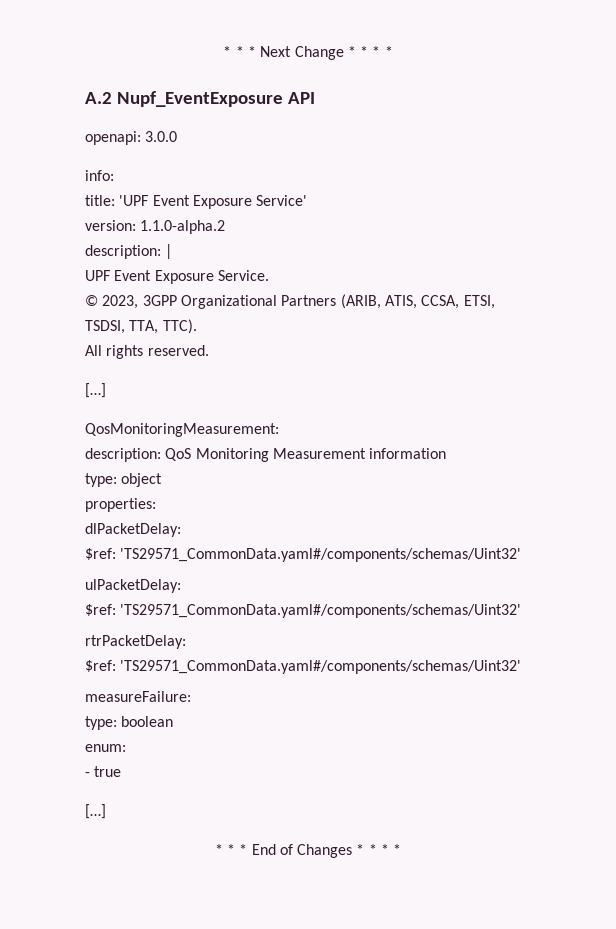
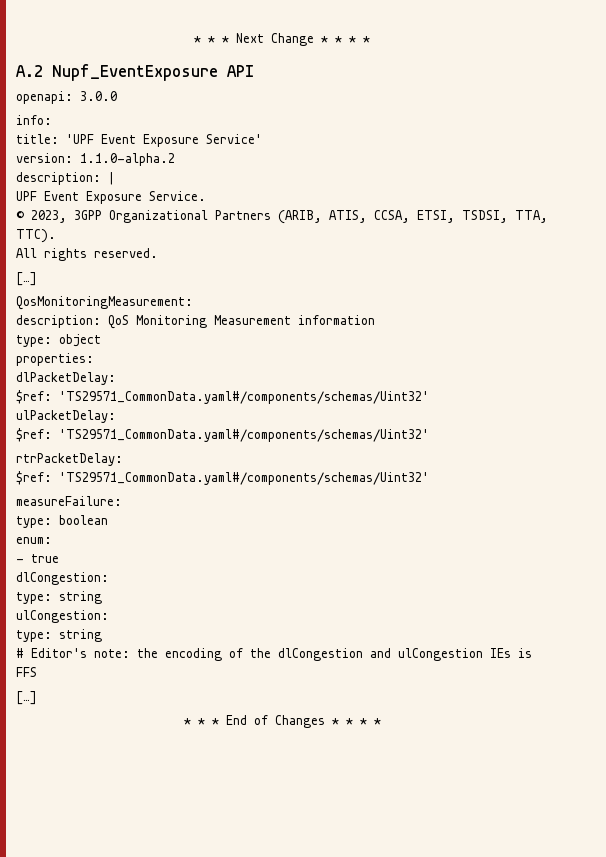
(122, 771) none -> [16,572,109,585] [16,591,102,604] [16,610,109,623] [16,629,102,642] [16,648,532,661] [16,667,37,677] // dlCongestion: // type: string // ulCongestion: // type: string // # Editor's note: the encoding of the dlCongestion and ulCongestion IEs is FFS

